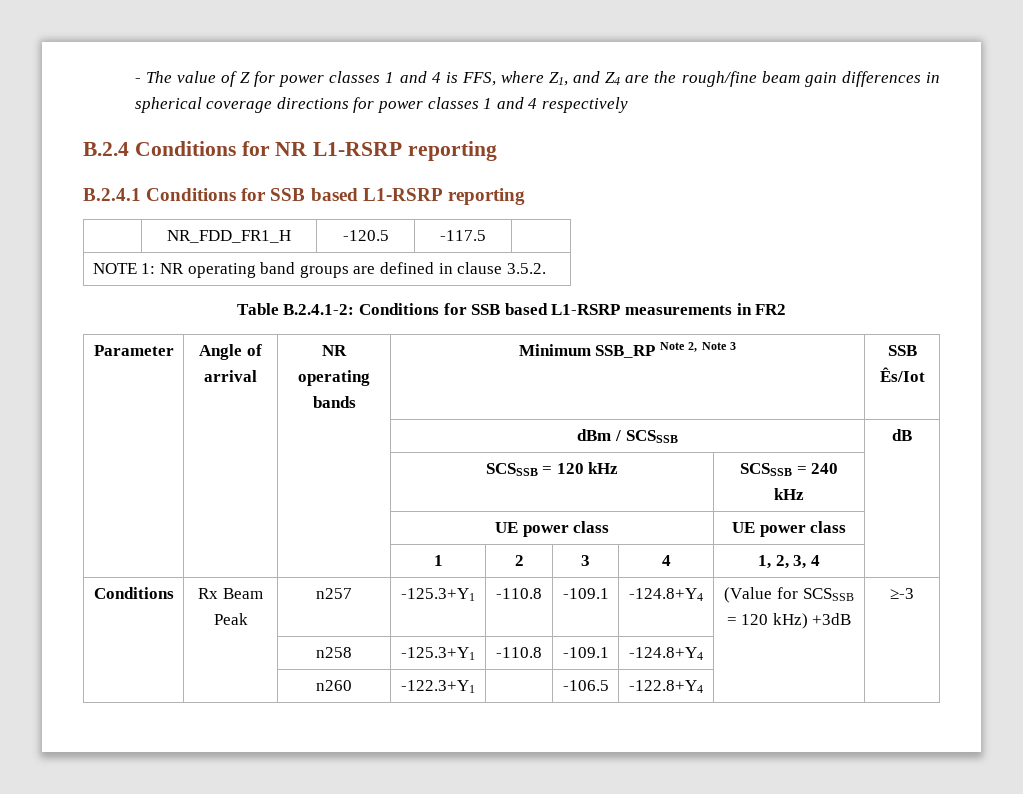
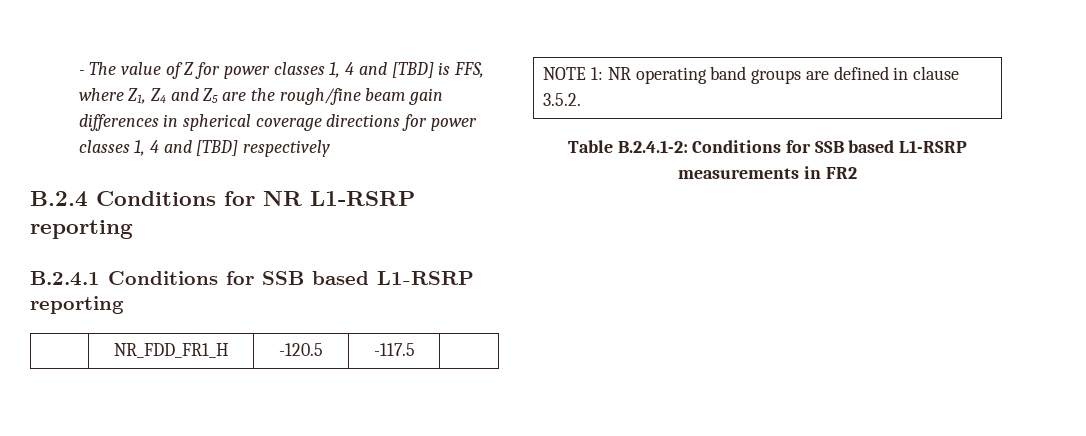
[385,71,441,83] 1 and 4 -> [329,62,434,78] 1, 4 and [TBD]
[573,71,621,85] and Z4 -> [150,88,219,103] Z4 and Z5
[483,97,538,109] 1 and 4 -> [134,140,239,156] 1, 4 and [TBD]
[93,345,174,356] [199,344,262,360] [204,370,257,382] [322,345,347,356] [298,370,370,386] [312,396,356,408] [518,342,737,358] [887,345,917,356] [879,367,925,382] [577,429,678,443] [892,429,912,441] [485,462,619,476] [739,463,839,476] [774,488,804,500] [494,521,610,537] [731,521,847,537] [433,555,443,566] [514,555,524,566] [581,555,590,566] [661,555,671,566] [758,555,820,569] [93,587,174,599] [198,588,263,599] [213,613,248,625] [316,588,352,599] [401,588,475,601] [496,588,542,599] [562,588,609,599] [629,588,703,601] [724,587,854,603] [726,613,852,629] [890,588,914,599] [316,647,352,658] [401,647,475,660] [496,647,542,658] [562,647,609,658] [629,647,703,660] [316,680,352,691] [401,680,475,693] [562,680,609,691] [629,680,703,693] // Parameter | Angle of arrival | NR operating bands | Minimum SSB_RP Note 2, Note 3 | SSB Ês/Iot // | | | dBm / SCSSSB | dB // | | | SCSSSB = 120 kHz | SCSSSB = 240 kHz | // | | | UE power class | UE power class | // | | | 1 | 2 | 3 | 4 | 1, 2, 3, 4 | // Conditions | Rx Beam Peak | n257 | -125.3+Y1 | -110.8 | -109.1 | -124.8+Y4 | (Value for SCSSSB = 120 kHz) +3dB | ≥-3 // | | n258 | -125.3+Y1 | -110.8 | -109.1 | -124.8+Y4 | | // | | n260 | -122.3+Y1 | | -106.5 | -122.8+Y4 | | -> (857, 173) none

